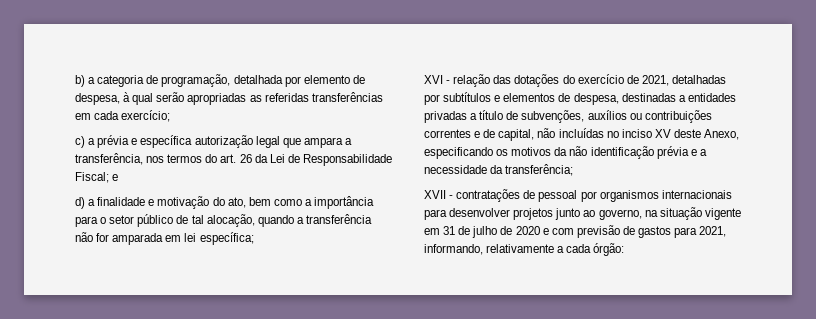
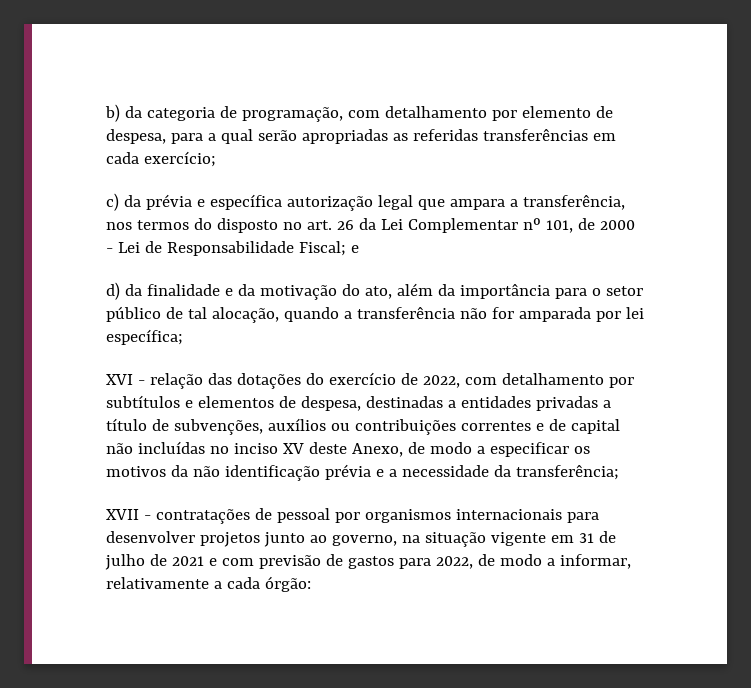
[88,77,96,84] a -> [124,106,142,118] da
[233,75,283,84] detalhada -> [347,106,487,118] com detalhamento
[123,92,131,102] à -> [170,133,216,144] para a
[88,138,96,145] a -> [123,195,141,207] da
(218, 158) none -> [216,218,302,233] disposto no
(285, 158) none -> [407,218,635,233] [106,242,140,253] Complementar nº 101, de 2000 - Lei
[88,199,96,206] a -> [124,284,142,296] da
(155, 202) none -> [237,284,255,296] da
[248,197,312,206] bem como a -> [396,283,455,296] além da
[165,235,182,242] em -> [595,311,621,322] por
[641,75,726,86] 2021, detalhadas -> [422,373,604,388] 2022, com detalhamento
[498,129,535,141] capital, -> [570,419,620,434] capital
[424,147,493,159] especificando -> [407,442,569,457] de modo a especificar
[515,226,540,235] 2020 -> [171,556,204,566] 2021
[699,226,727,237] [424,244,483,255] 2021, informando, -> [435,554,631,569] 2022, de modo a informar,

